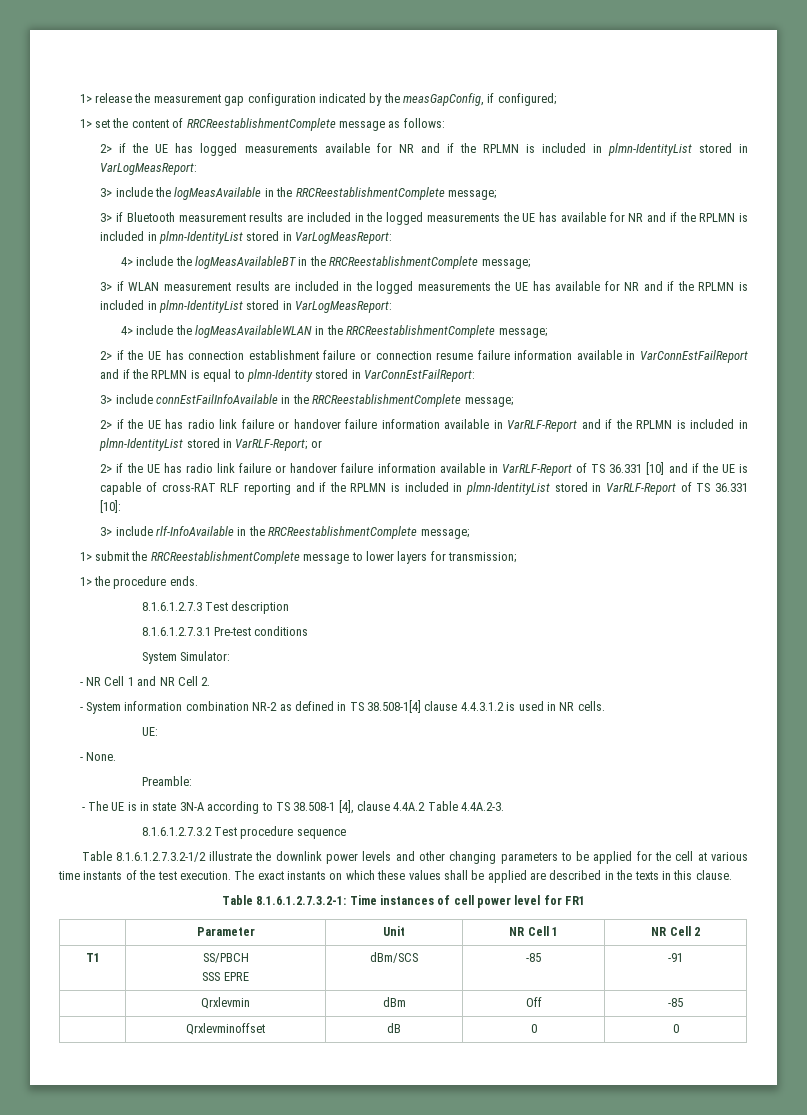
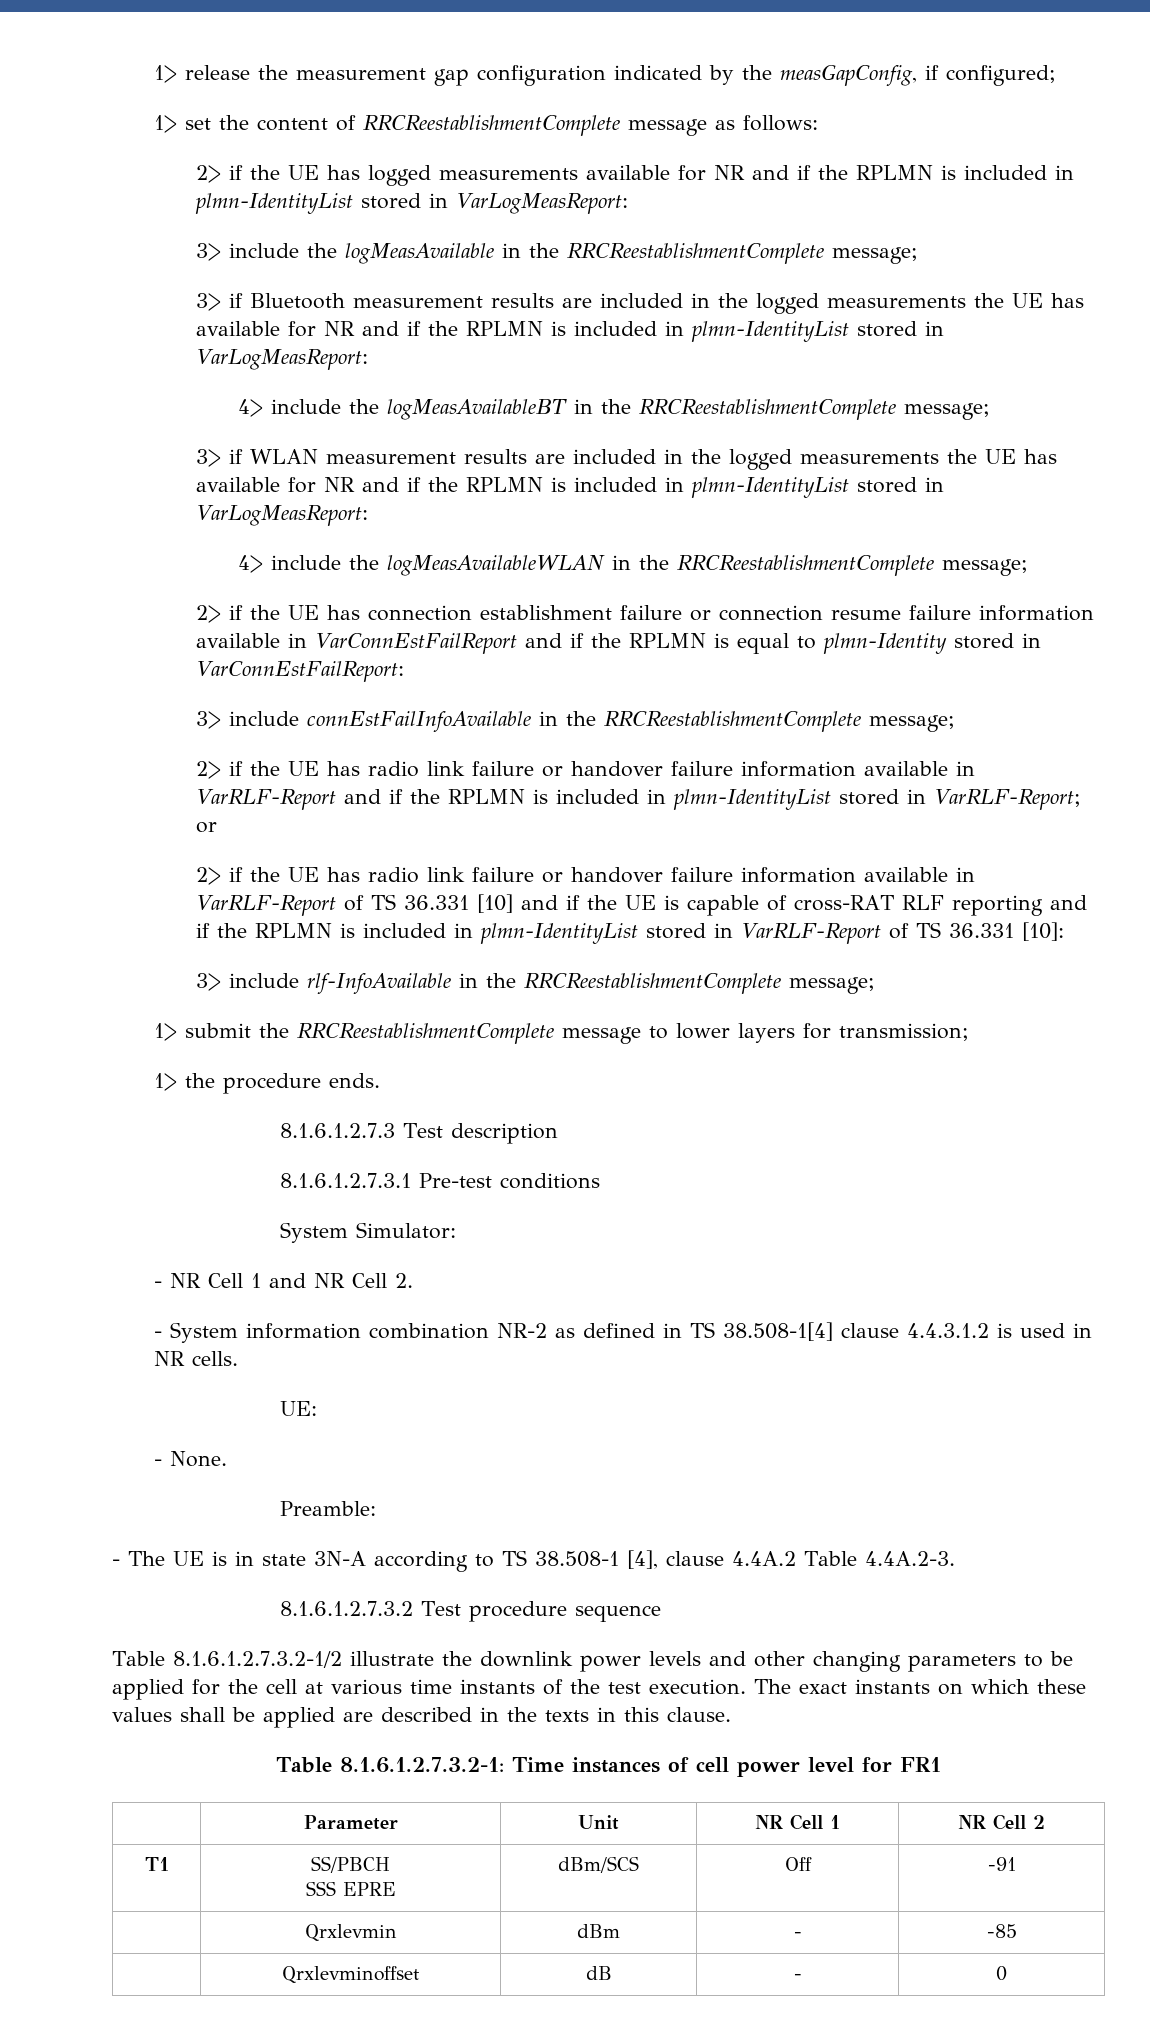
[526,953,541,962] -85 -> [784,1857,812,1871] Off
[525,997,542,1007] Off -> [793,1932,802,1938] -
[530,1024,537,1033] 0 -> [793,1974,802,1980] -

